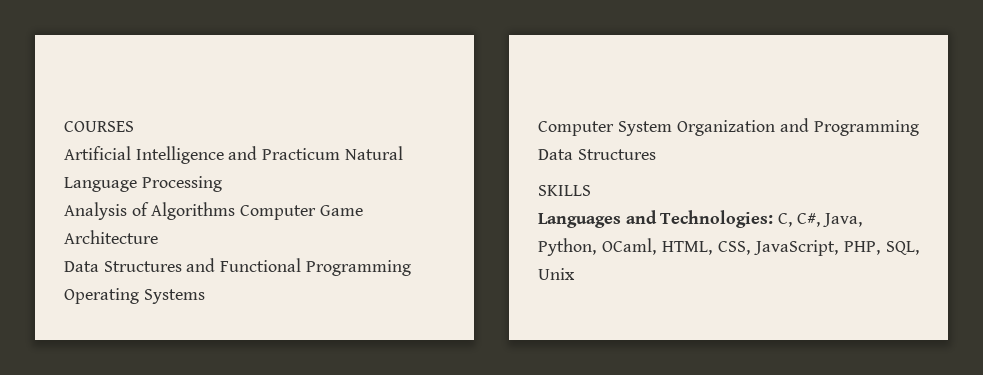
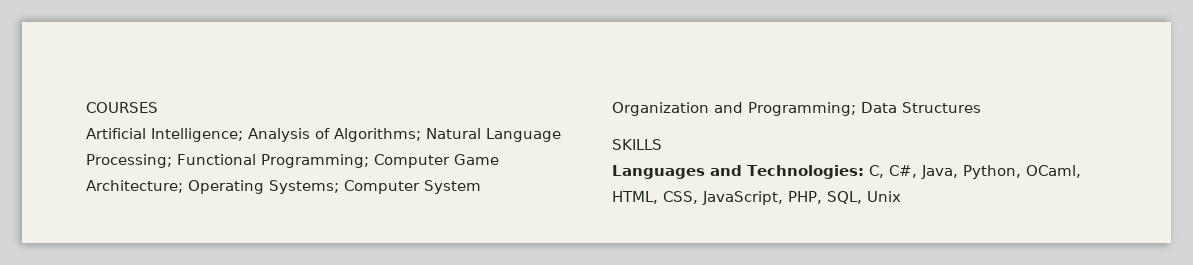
[135,146,403,164] [64,176,222,192] [64,202,363,220] [64,230,158,244] [64,258,411,276] [64,288,205,304] Intelligence and Practicum Natural Language Processing // Analysis of Algorithms Computer Game Architecture // Data Structures and Functional Programming Operating Systems // -> [151,128,561,142] [86,154,499,168] [86,180,339,194] Intelligence; Analysis of Algorithms; Natural Language Processing; Functional Programming; Computer Game Architecture; Operating Systems;
[814,120,919,136] Programming -> [748,102,856,116] Programming;

